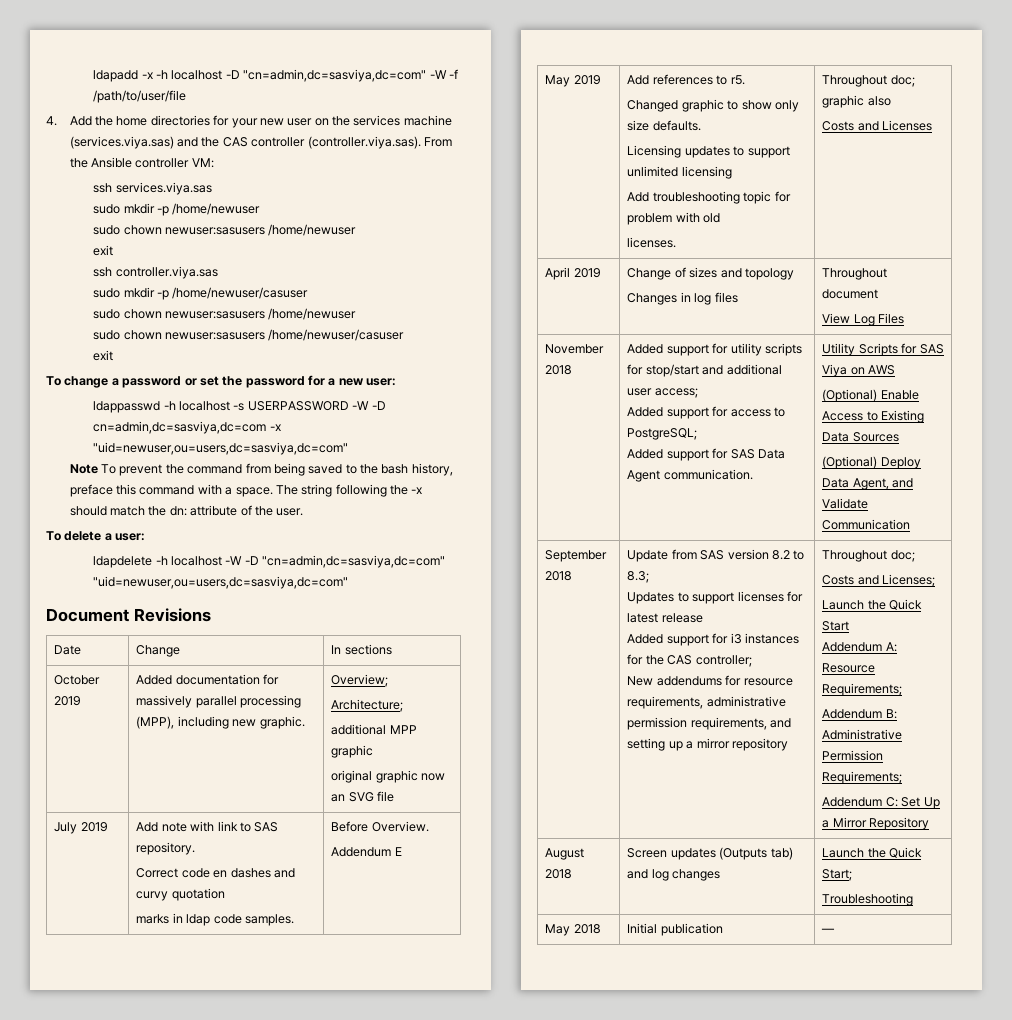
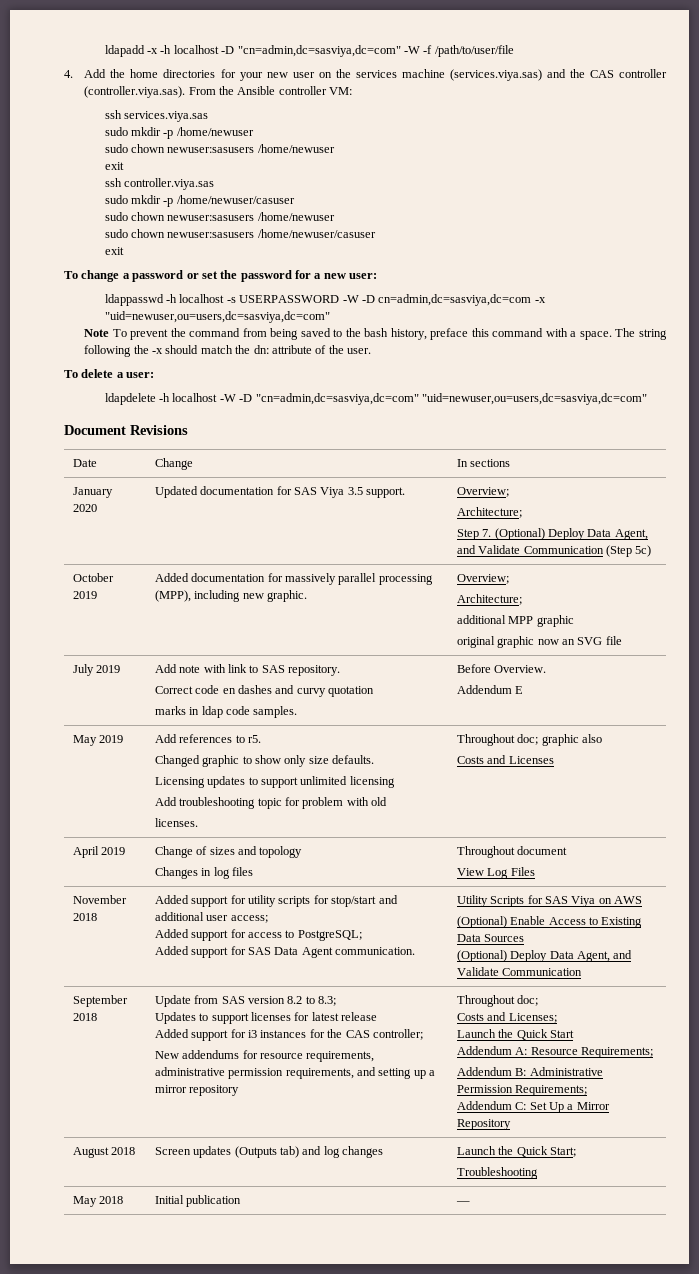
(392, 649) none -> [72,487,113,498] [72,504,97,512] [154,486,406,498] [456,487,509,497] [456,507,522,518] [456,528,648,540] [456,545,652,557] // January 2020 | Updated documentation for SAS Viya 3.5 support. | Overview; // Architecture; // Step 7. (Optional) Deploy Data Agent, and Validate Communication (Step 5c)

